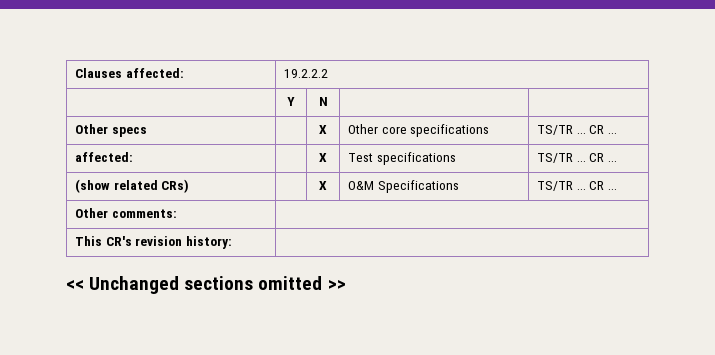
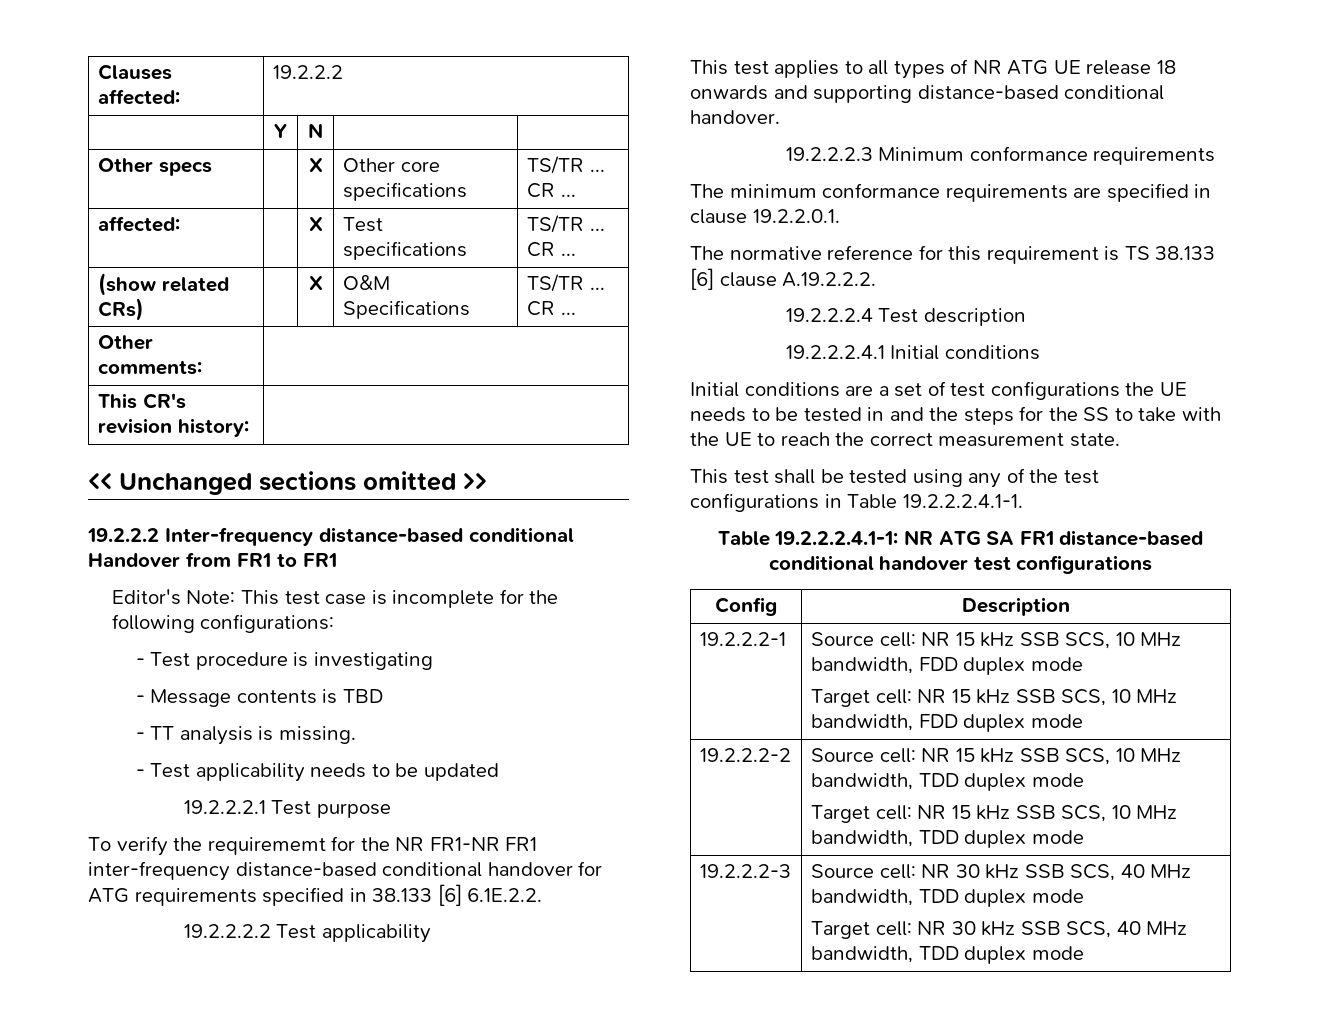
(346, 284) none -> [87,527,574,546] [88,552,337,568] [111,589,559,608] [111,614,335,633] [135,652,433,670] [135,689,383,707] [135,726,356,745] [135,763,500,782] [183,800,391,818] [88,836,538,856] [88,861,603,881] [88,884,543,906] [183,924,431,943] [690,59,1176,79] [690,85,1165,103] [690,110,780,124] [785,146,1216,165] [690,183,1212,202] [690,209,840,224] [690,245,1216,264] [690,268,877,290] [785,308,1026,326] [785,345,1040,360] [690,381,1187,400] [690,406,1221,425] [690,432,1120,447] [690,468,1099,488] [690,493,1023,512] [717,530,1204,546] [768,555,1153,574] [715,597,777,616] [962,597,1070,616] [699,632,786,646] [810,632,1182,649] [810,657,1083,675] [810,689,1178,707] [810,714,1083,732] [699,748,791,762] [810,748,1182,765] [810,773,1084,791] [810,805,1178,823] [810,830,1084,848] [699,864,791,878] [810,864,1192,881] [810,889,1084,907] [810,921,1188,939] [810,946,1084,964] // 19.2.2.2 Inter-frequency distance-based conditional Handover from FR1 to FR1 // Editor's Note: This test case is incomplete for the following configurations: // - Test procedure is investigating // - Message contents is TBD // - TT analysis is missing. // - Test applicability needs to be updated // 19.2.2.2.1 Test purpose // To verify the requirememt for the NR FR1-NR FR1 inter-frequency distance-based conditional handover for ATG requirements specified in 38.133 [6] 6.1E.2.2. // 19.2.2.2.2 Test applicability // This test applies to all types of NR ATG UE release 18 onwards and supporting distance-based conditional handover. // 19.2.2.2.3 Minimum conformance requirements // The minimum conformance requirements are specified in clause 19.2.2.0.1. // The normative reference for this requirement is TS 38.133 [6] clause A.19.2.2.2. // 19.2.2.2.4 Test description // 19.2.2.2.4.1 Initial conditions // Initial conditions are a set of test configurations the UE needs to be tested in and the steps for the SS to take with the UE to reach the correct measurement state. // This test shall be tested using any of the test configurations in Table 19.2.2.2.4.1-1. // Table 19.2.2.2.4.1-1: NR ATG SA FR1 distance-based conditional handover test configurations // Config | Description // 19.2.2.2-1 | Source cell: NR 15 kHz SSB SCS, 10 MHz bandwidth, FDD duplex mode // Target cell: NR 15 kHz SSB SCS, 10 MHz bandwidth, FDD duplex mode // 19.2.2.2-2 | Source cell: NR 15 kHz SSB SCS, 10 MHz bandwidth, TDD duplex mode // Target cell: NR 15 kHz SSB SCS, 10 MHz bandwidth, TDD duplex mode // 19.2.2.2-3 | Source cell: NR 30 kHz SSB SCS, 40 MHz bandwidth, TDD duplex mode // Target cell: NR 30 kHz SSB SCS, 40 MHz bandwidth, TDD duplex mode

